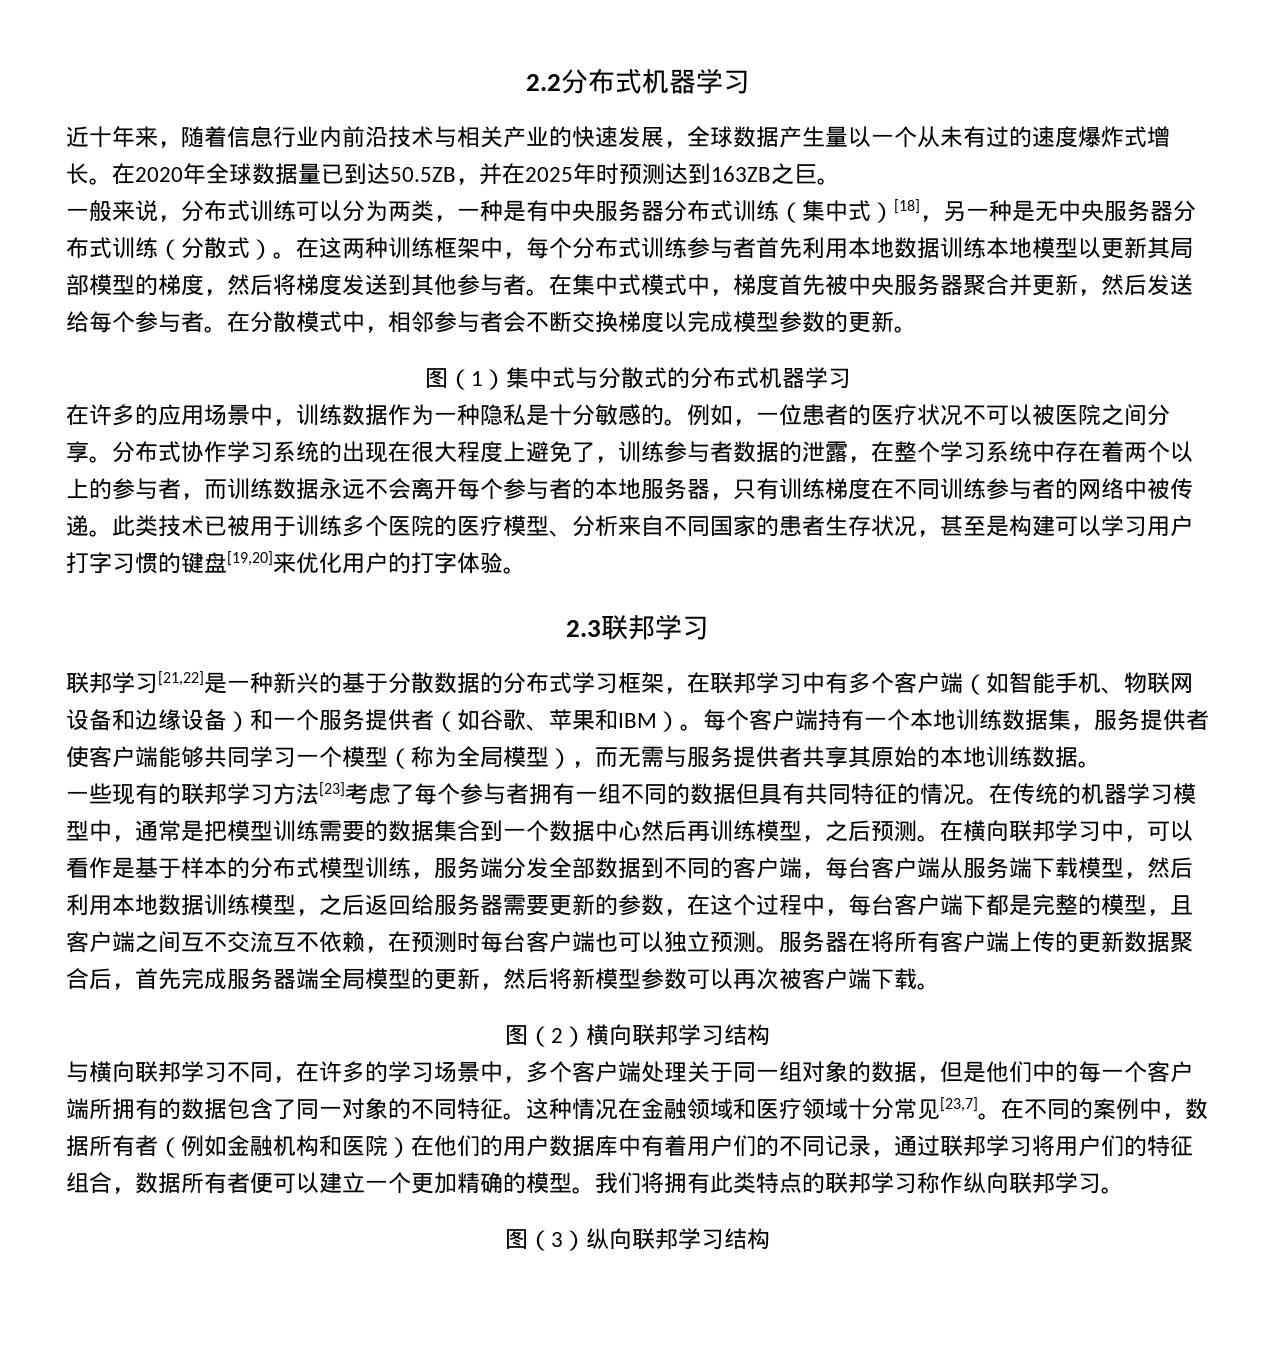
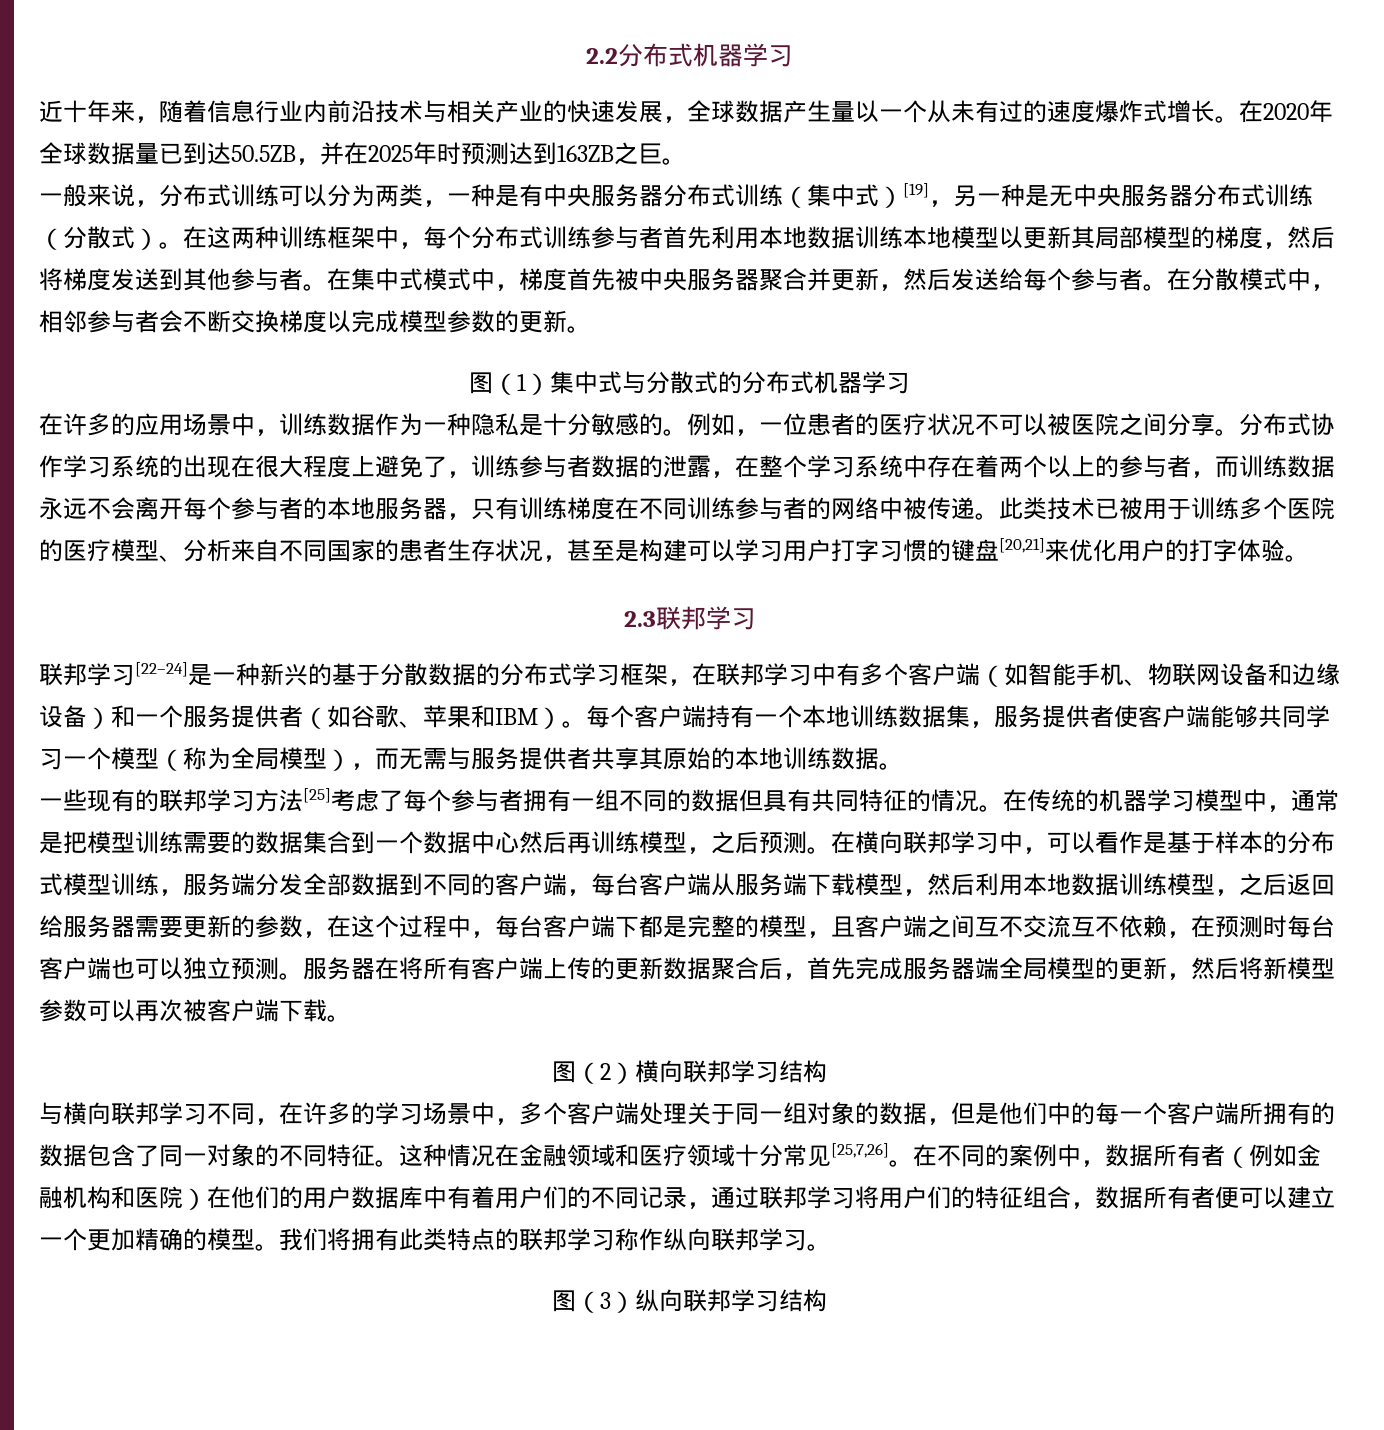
[894,199,920,214] [18] -> [903,183,929,198] [19]
[227,551,273,566] [19,20] -> [999,538,1045,553] [20,21]
[158,671,204,686] [21,22] -> [135,662,188,677] [22–24]
[319,782,345,797] [23] -> [303,788,331,803] [25]
[940,1097,978,1112] [23,7] -> [831,1143,889,1158] [25,7,26]

